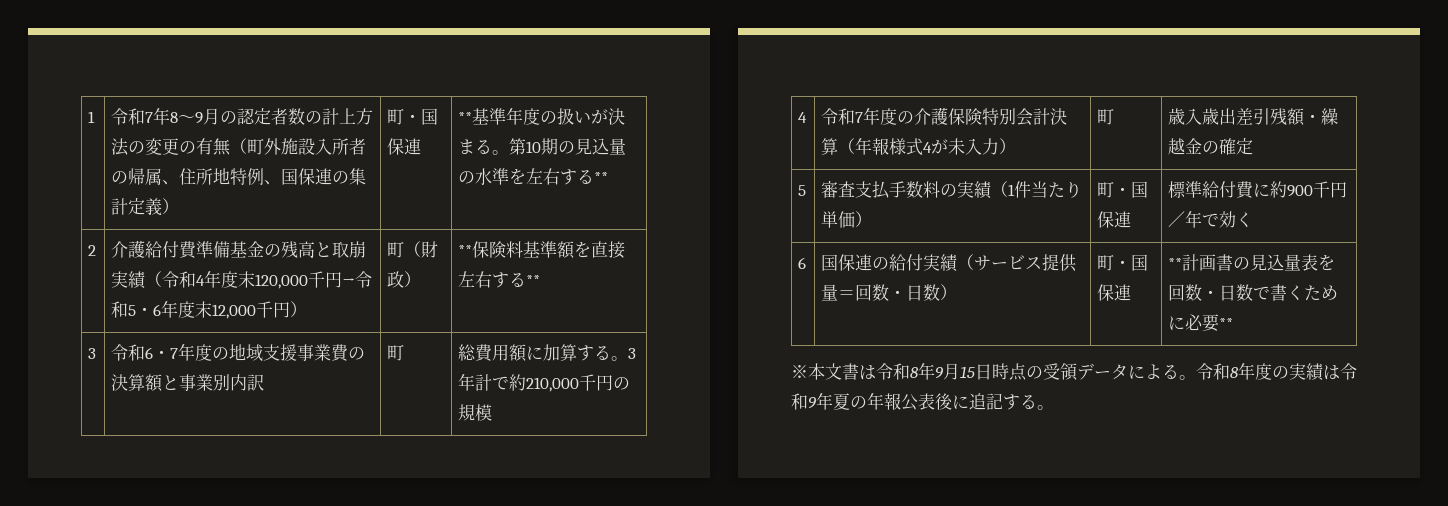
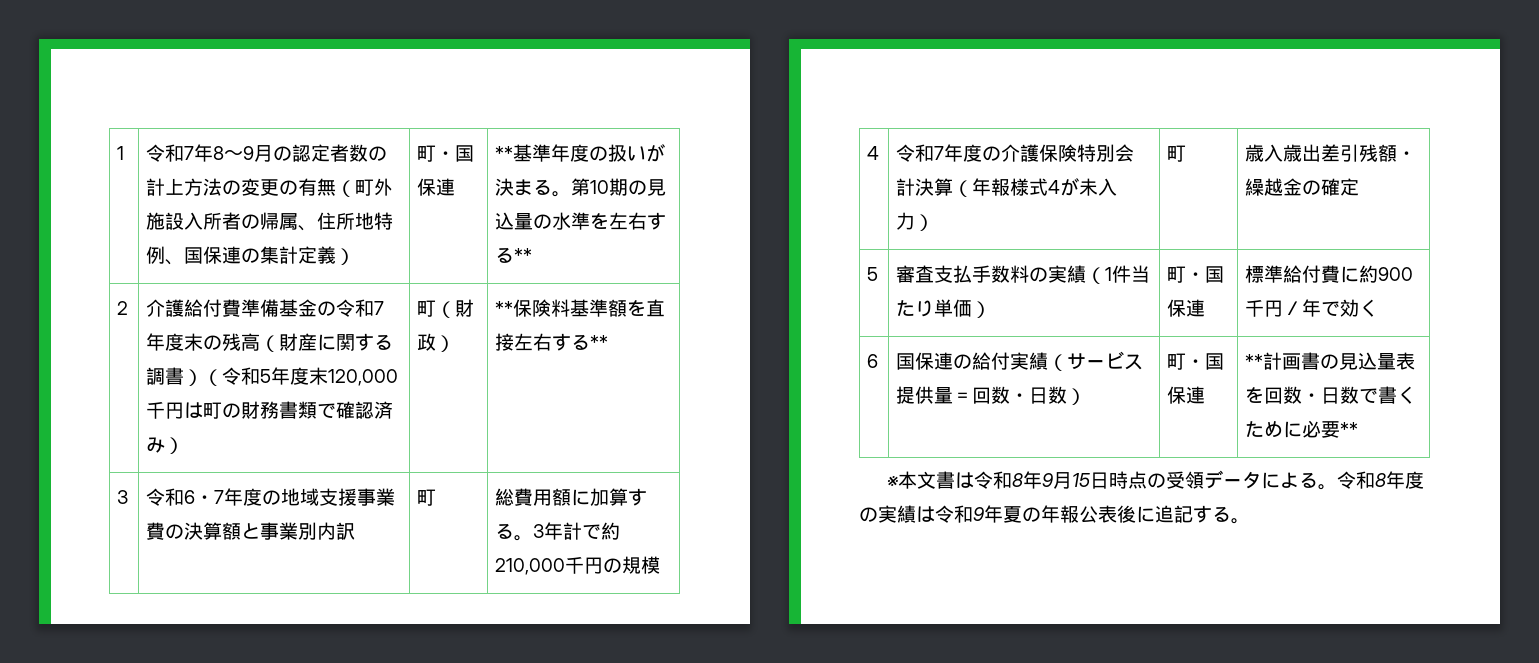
[281,241,367,258] [111,270,373,289] [111,300,291,319] 残高と取崩実績（令和4年度末120,000千円→令和5・6年度末12,000千円 -> [336,299,385,317] [146,333,394,352] [146,367,399,386] [146,401,394,419] [146,437,166,453] 令和7年度末の残高（財産に関する調書）（令和5年度末120,000千円は町の財務書類で確認済み

